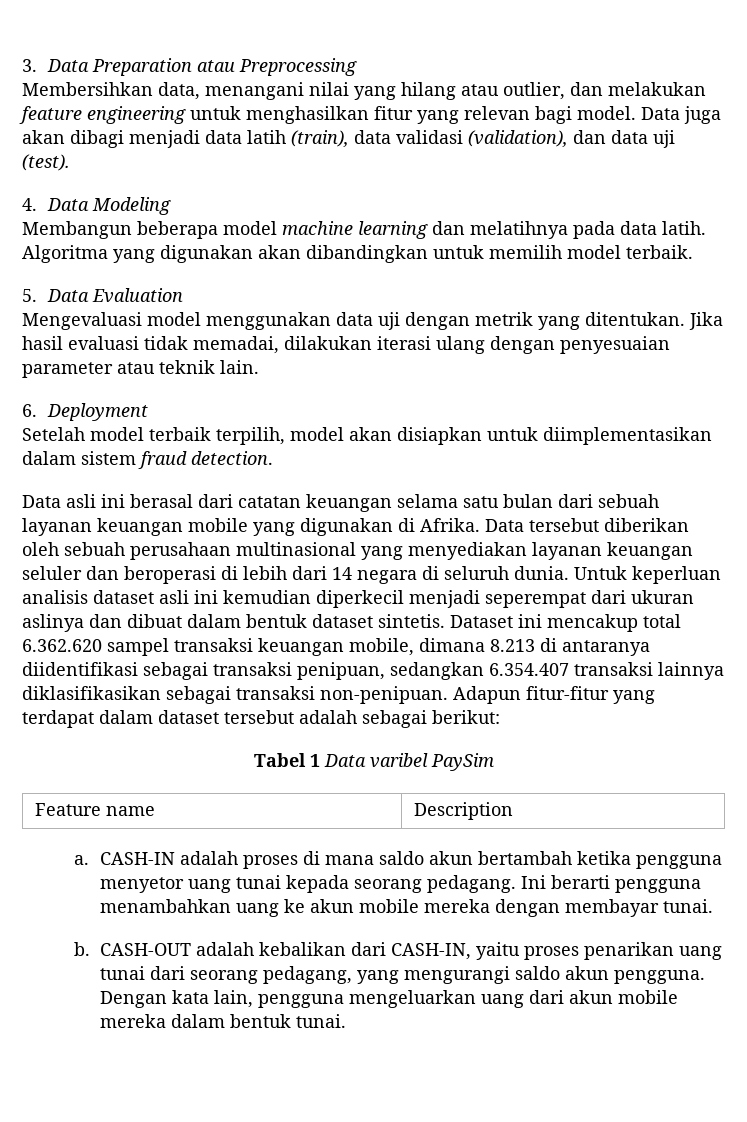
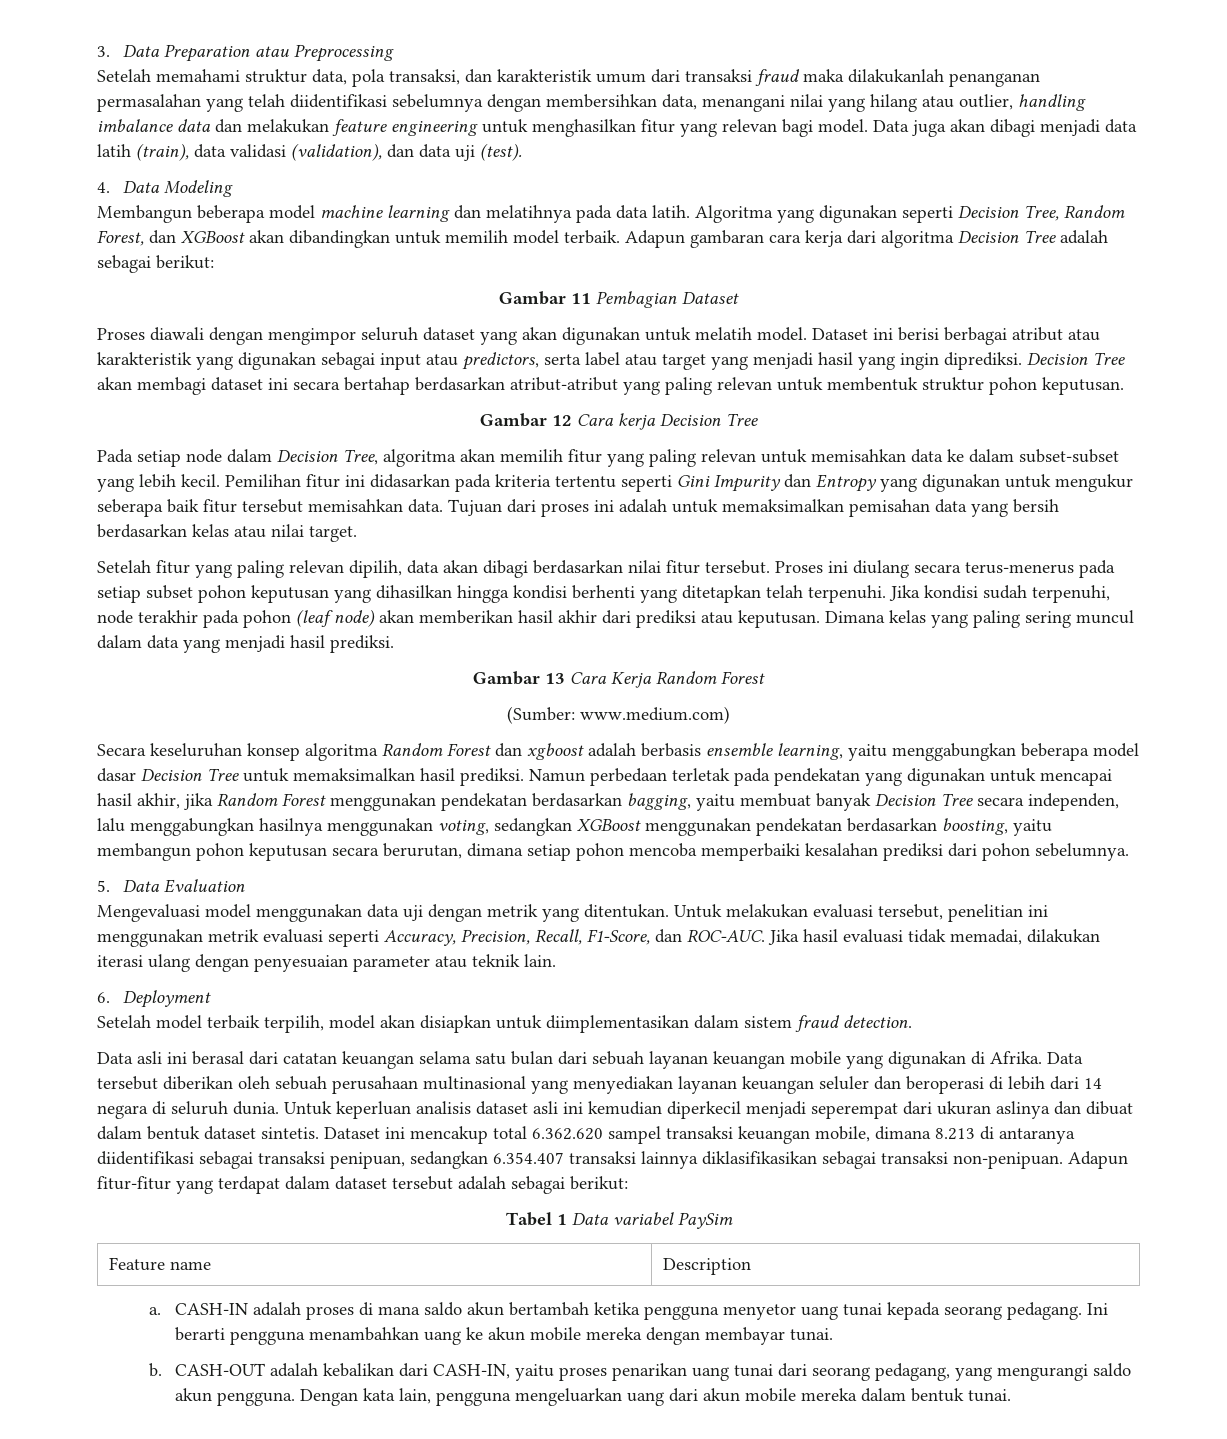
[22,82,153,96] Membersihkan -> [97,69,1040,87] [97,94,657,112] Setelah memahami struktur data, pola transaksi, dan karakteristik umum dari transaksi fraud maka dilakukanlah penanganan permasalahan yang telah diidentifikasi sebelumnya dengan membersihkan
(565, 91) none -> [1018,94,1086,111] [97,119,211,132] handling imbalance data
(253, 254) none -> [902,205,1125,223] [97,230,245,246] seperti Decision Tree, Random Forest, dan XGBoost
(693, 252) none -> [625,230,1108,248] [97,255,214,273] [499,291,739,308] [97,327,1100,345] [97,352,1125,370] [97,377,1124,395] [480,413,758,430] [97,449,1119,467] [97,474,1133,492] [97,499,1059,517] [97,524,357,542] [97,560,1115,578] [97,585,1110,603] [97,609,1134,628] [97,635,394,653] [473,671,765,688] [507,706,730,724] [97,743,1139,761] [97,768,1112,786] [97,793,1119,811] [97,818,1052,836] [97,843,1129,861] Adapun gambaran cara kerja dari algoritma Decision Tree adalah sebagai berikut: // Gambar 11 Pembagian Dataset // Proses diawali dengan mengimpor seluruh dataset yang akan digunakan untuk melatih model. Dataset ini berisi berbagai atribut atau karakteristik yang digunakan sebagai input atau predictors, serta label atau target yang menjadi hasil yang ingin diprediksi. Decision Tree akan membagi dataset ini secara bertahap berdasarkan atribut-atribut yang paling relevan untuk membentuk struktur pohon keputusan. // Gambar 12 Cara kerja Decision Tree // Pada setiap node dalam Decision Tree, algoritma akan memilih fitur yang paling relevan untuk memisahkan data ke dalam subset-subset yang lebih kecil. Pemilihan fitur ini didasarkan pada kriteria tertentu seperti Gini Impurity dan Entropy yang digunakan untuk mengukur seberapa baik fitur tersebut memisahkan data. Tujuan dari proses ini adalah untuk memaksimalkan pemisahan data yang bersih berdasarkan kelas atau nilai target. // Setelah fitur yang paling relevan dipilih, data akan dibagi berdasarkan nilai fitur tersebut. Proses ini diulang secara terus-menerus pada setiap subset pohon keputusan yang dihasilkan hingga kondisi berhenti yang ditetapkan telah terpenuhi. Jika kondisi sudah terpenuhi, node terakhir pada pohon (leaf node) akan memberikan hasil akhir dari prediksi atau keputusan. Dimana kelas yang paling sering muncul dalam data yang menjadi hasil prediksi. // Gambar 13 Cara Kerja Random Forest // (Sumber: www.medium.com) // Secara keseluruhan konsep algoritma Random Forest dan xgboost adalah berbasis ensemble learning, yaitu menggabungkan beberapa model dasar Decision Tree untuk memaksimalkan hasil prediksi. Namun perbedaan terletak pada pendekatan yang digunakan untuk mencapai hasil akhir, jika Random Forest menggunakan pendekatan berdasarkan bagging, yaitu membuat banyak Decision Tree secara independen, lalu menggabungkan hasilnya menggunakan voting, sedangkan XGBoost menggunakan pendekatan berdasarkan boosting, yaitu membangun pohon keputusan secara berurutan, dimana setiap pohon mencoba memperbaiki kesalahan prediksi dari pohon sebelumnya.
(685, 319) none -> [674,904,1048,922] [97,929,765,947] Untuk melakukan evaluasi tersebut, penelitian ini menggunakan metrik evaluasi seperti Accuracy, Precision, Recall, F1-Score, dan ROC-AUC.
[369,753,428,768] varibel -> [612,1212,674,1225] variabel

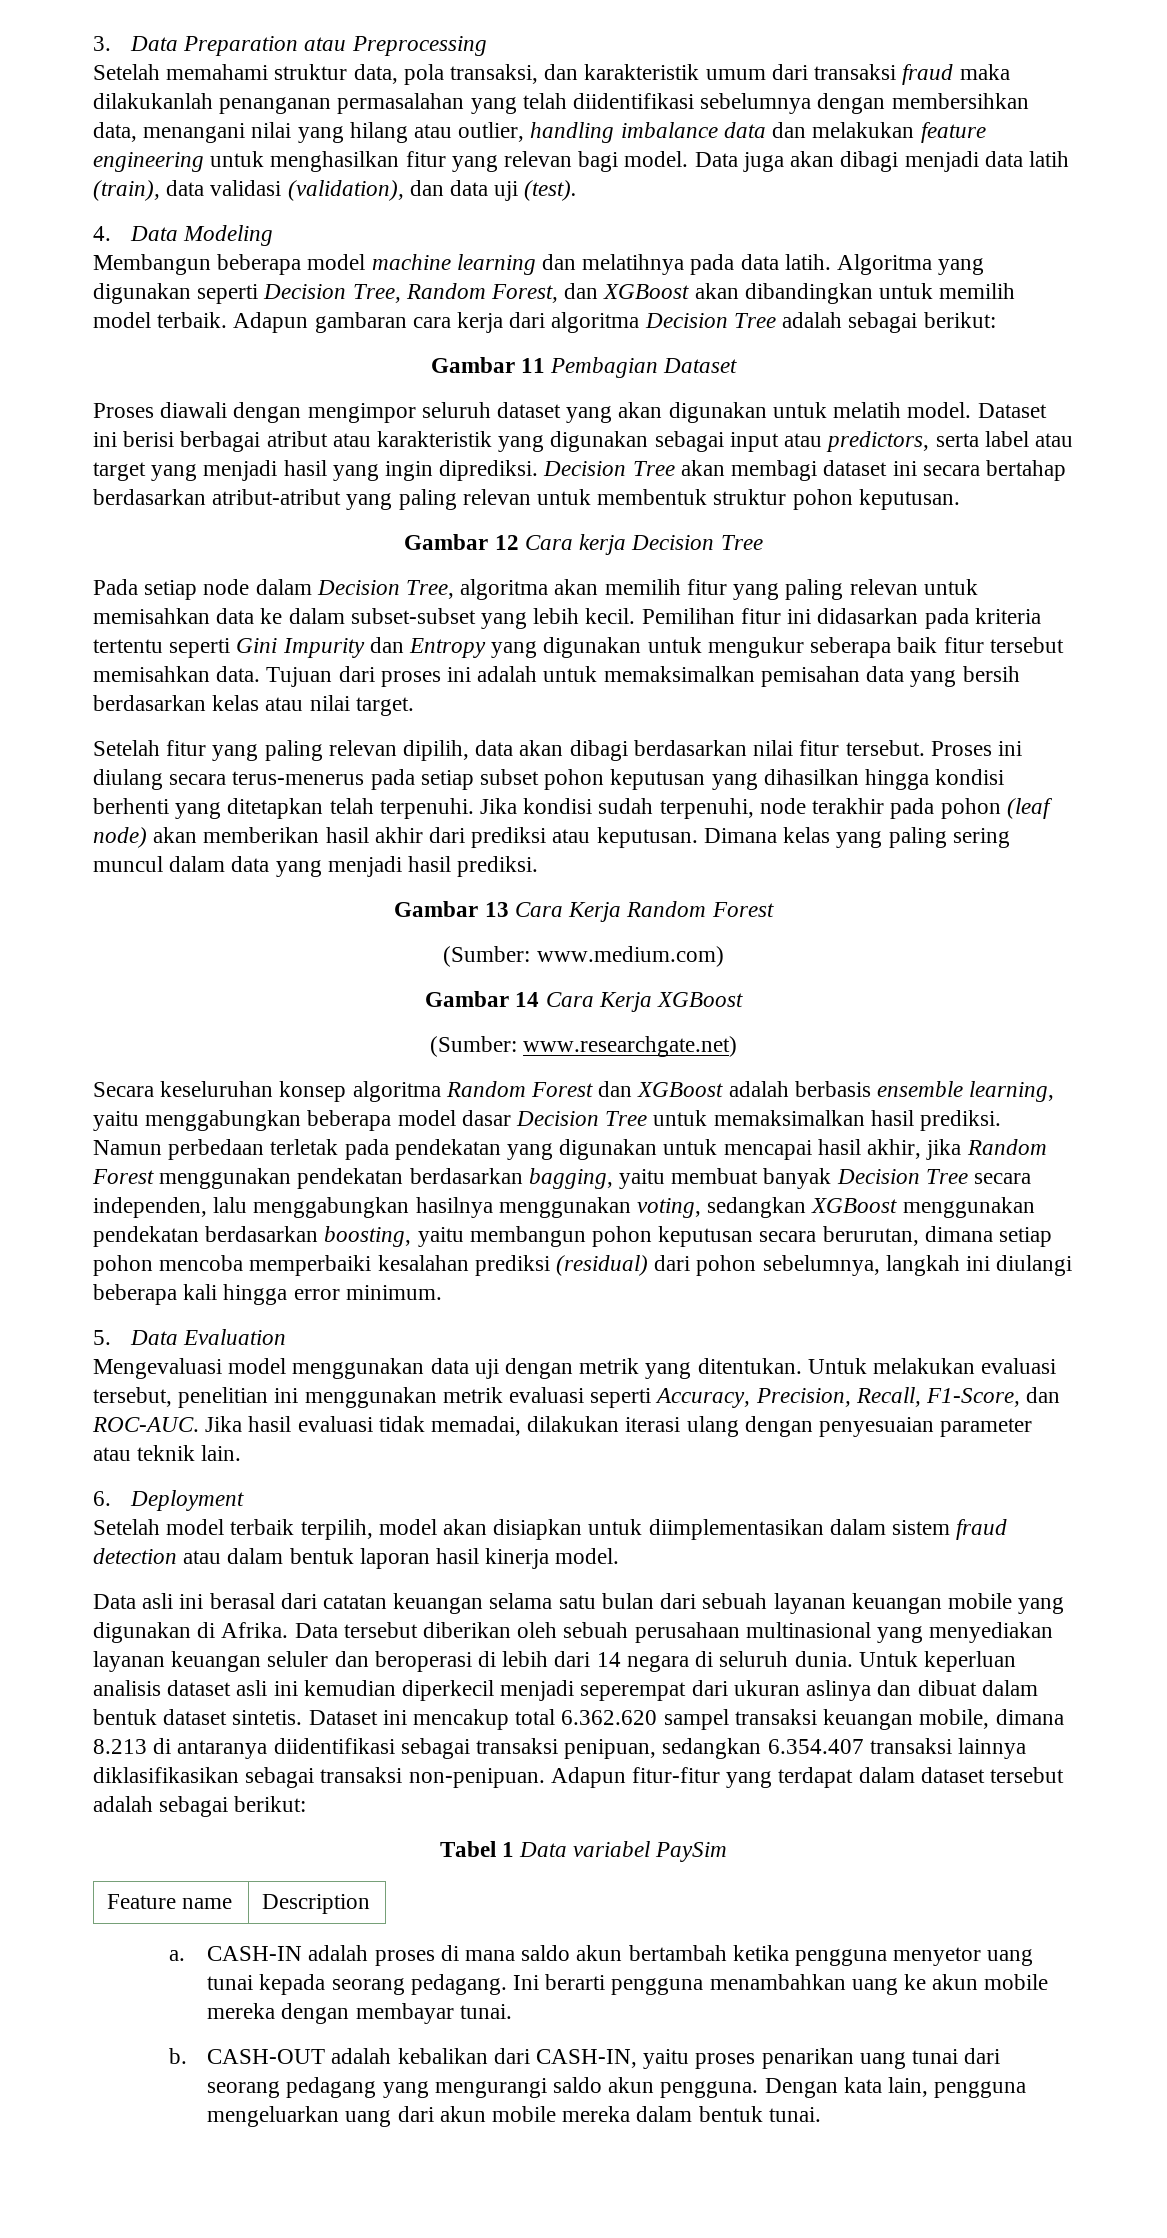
(730, 715) none -> [425,991,743,1012] [429,1036,738,1057] // Gambar 14 Cara Kerja XGBoost // (Sumber: www.researchgate.net)
[527,743,584,760] xgboost -> [637,1082,724,1097] XGBoost
(943, 852) none -> [556,1255,649,1276] (residual)
[1035,843,1129,861] sebelumnya. -> [762,1255,1073,1276] [93,1284,442,1305] sebelumnya, langkah ini diulangi beberapa kali hingga error minimum.
[843,1015,912,1028] detection. -> [93,1548,620,1569] detection atau dalam bentuk laporan hasil kinerja model.
[874,1363,950,1381] pedagang, -> [286,2077,377,2098] pedagang

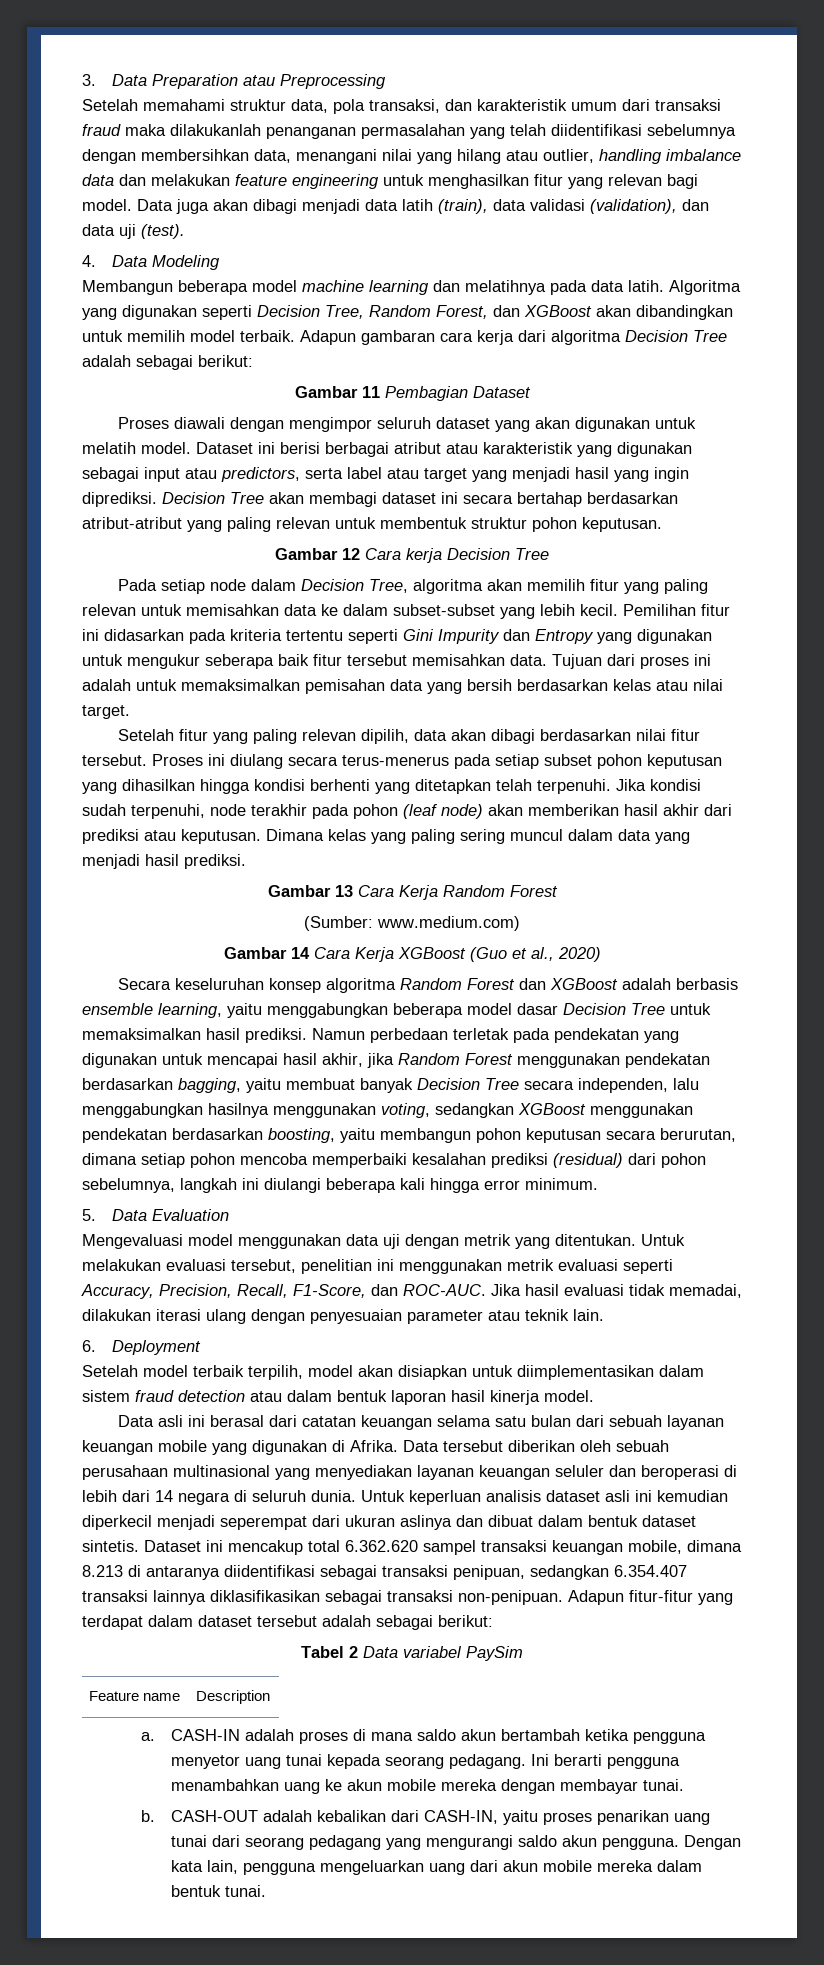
[429,1036,738,1057] // (Sumber: www.researchgate.net) -> [469,947,601,962] (Guo et al., 2020)
[501,1842,514,1857] 1 -> [349,1646,358,1658] 2

